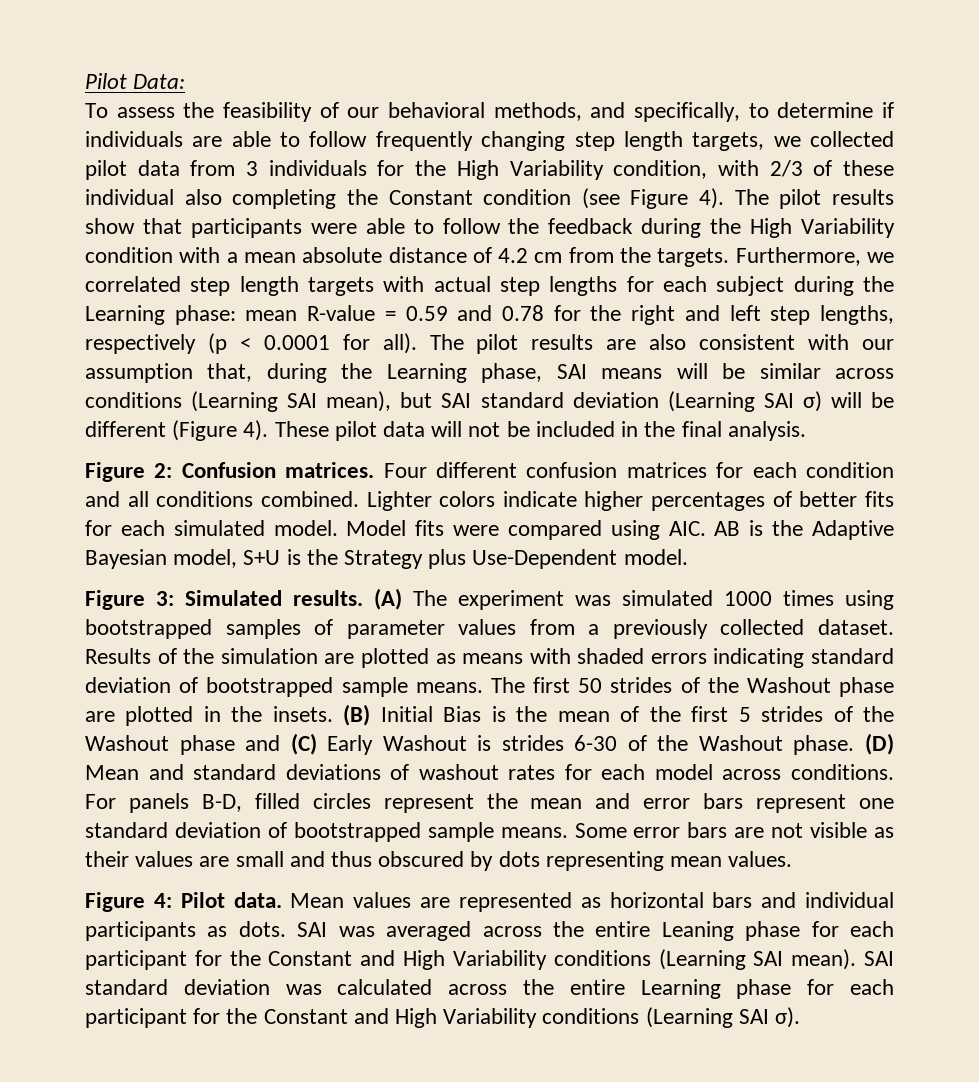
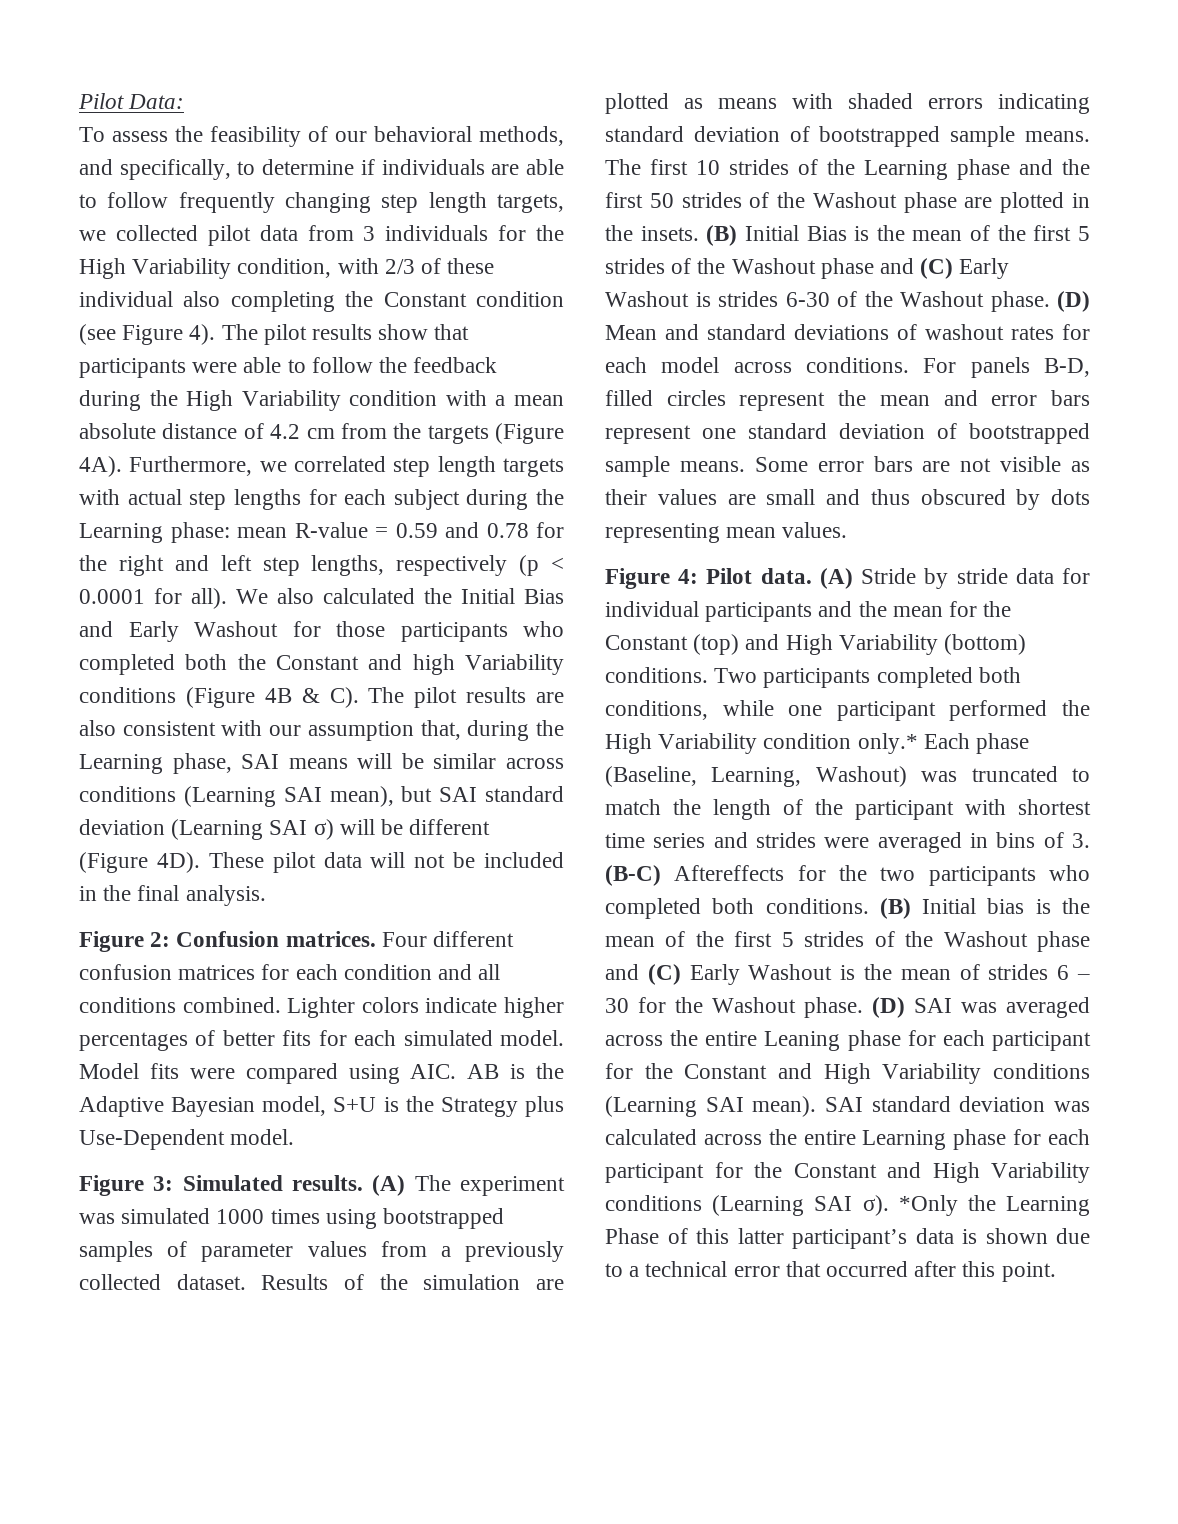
[657,248,730,267] targets. -> [427,423,564,444] [79,456,122,477] targets (Figure 4A).
(417, 343) none -> [236,588,564,604] [79,621,564,642] [79,654,564,675] [79,687,359,708] We also calculated the Initial Bias and Early Washout for those participants who completed both the Constant and high Variability conditions (Figure 4B & C).
[243,420,269,441] 4). -> [156,852,200,873] 4D).
(570, 685) none -> [696,159,1090,180] [605,192,643,208] 10 strides of the Learning phase and the first
[290,892,895,912] [85,921,286,941] Mean values are represented as horizontal bars and individual participants as dots. -> [819,568,1090,589] [605,601,1012,622] [605,634,1027,655] [605,667,1021,688] [605,700,1090,721] [605,733,1030,754] [605,766,1090,787] [605,799,1091,820] [605,832,1090,853] [605,865,1090,886] [605,898,1090,919] [605,931,1090,952] [605,964,1090,985] [605,997,905,1018] (A) Stride by stride data for individual participants and the mean for the Constant (top) and High Variability (bottom) conditions. Two participants completed both conditions, while one participant performed the High Variability condition only.* Each phase (Baseline, Learning, Washout) was truncated to match the length of the participant with shortest time series and strides were averaged in bins of 3. (B-C) Aftereffects for the two participants who completed both conditions. (B) Initial bias is the mean of the first 5 strides of the Washout phase and (C) Early Washout is the mean of strides 6 – 30 for the Washout phase. (D)
(801, 1017) none -> [898,1195,1090,1216] [605,1228,1090,1249] [605,1261,1056,1282] *Only the Learning Phase of this latter participant’s data is shown due to a technical error that occurred after this point.

